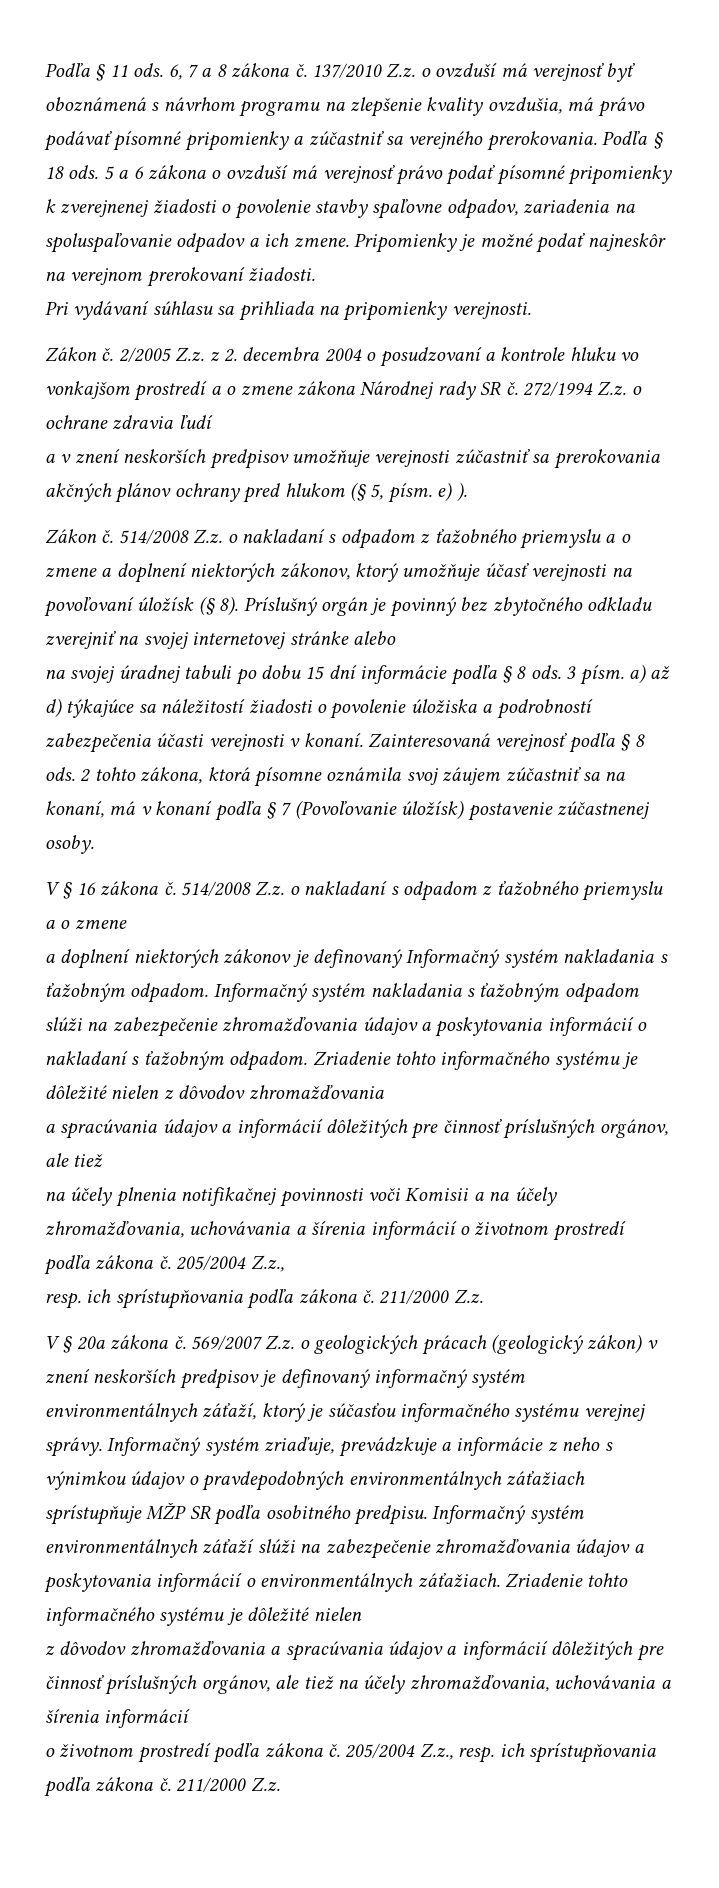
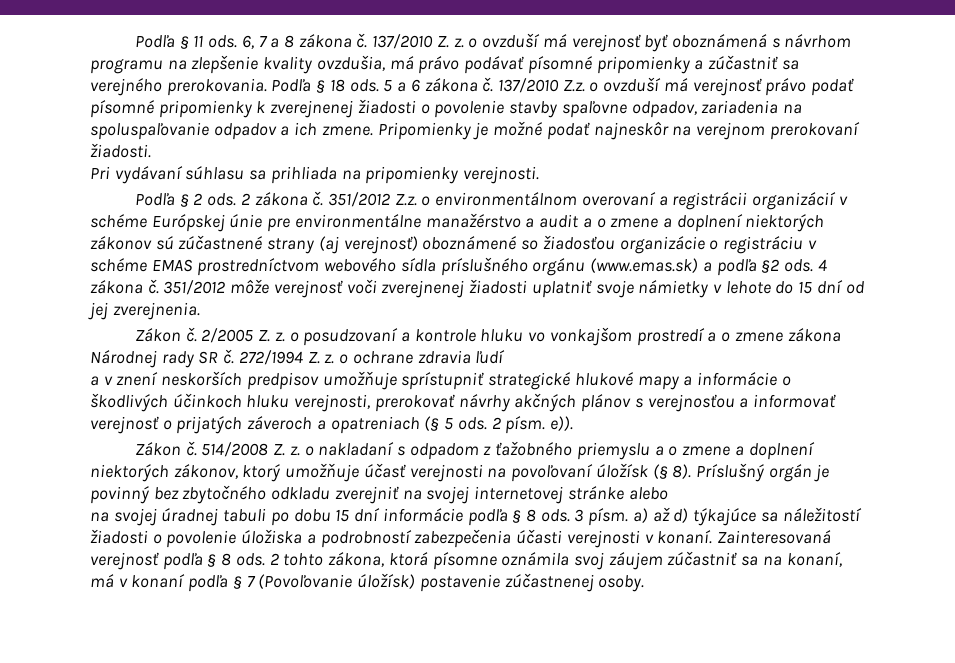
[386,63,416,78] Z.z. -> [436,36,464,48] Z. z.
(206, 172) none -> [482,77,585,93] č. 137/2010 Z.z.
[45,347,362,362] Zákon č. 2/2005 Z.z. z 2. decembra 2004 -> [134,191,848,210] [90,213,825,232] [90,235,817,254] [90,257,827,276] [90,279,864,298] [88,302,200,320] [134,327,285,343] Podľa § 2 ods. 2 zákona č. 351/2012 Z.z. o environmentálnom overovaní a registrácii organizácií v schéme Európskej únie pre environmentálne manažérstvo a audit a o zmene a doplnení niektorých zákonov sú zúčastnené strany (aj verejnosť) oboznámené so žiadosťou organizácie o registráciu v schéme EMAS prostredníctvom webového sídla príslušného orgánu (www.emas.sk) a podľa §2 ods. 4 zákona č. 351/2012 môže verejnosť voči zverejnenej žiadosti uplatniť svoje námietky v lehote do 15 dní od jej zverejnenia. // Zákon č. 2/2005 Z. z.
[597,381,627,396] Z.z. -> [307,352,335,364] Z. z.
[374,449,660,469] [45,482,467,503] verejnosti zúčastniť sa prerokovania akčných plánov ochrany pred hlukom (§ 5, písm. e) ). -> [401,372,791,390] [90,393,836,412] [90,416,573,434] sprístupniť strategické hlukové mapy a informácie o škodlivých účinkoch hluku verejnosti, prerokovať návrhy akčných plánov s verejnosťou a informovať verejnosť o prijatých záveroch a opatreniach (§ 5 ods. 2 písm. e)).
[193,529,223,544] Z.z. -> [273,444,300,456] Z. z.
[45,881,664,901] [45,920,127,930] [45,949,668,969] [45,983,639,1003] [45,1016,648,1037] [45,1051,639,1071] [45,1084,384,1100] [45,1119,668,1139] [45,1153,104,1168] [45,1187,557,1207] [45,1220,626,1241] [44,1255,284,1275] [45,1289,483,1309] [45,1334,658,1355] [45,1369,526,1389] [45,1403,646,1422] [45,1436,613,1457] [45,1471,585,1491] [45,1502,584,1525] [45,1538,644,1559] [44,1573,629,1593] [45,1607,362,1626] [45,1640,664,1661] [45,1674,671,1695] [45,1709,191,1728] [45,1743,656,1763] [44,1777,280,1797] // V § 16 zákona č. 514/2008 Z.z. o nakladaní s odpadom z ťažobného priemyslu a o zmene // a doplnení niektorých zákonov je definovaný Informačný systém nakladania s ťažobným odpadom. Informačný systém nakladania s ťažobným odpadom slúži na zabezpečenie zhromažďovania údajov a poskytovania informácií o nakladaní s ťažobným odpadom. Zriadenie tohto informačného systému je dôležité nielen z dôvodov zhromažďovania // a spracúvania údajov a informácií dôležitých pre činnosť príslušných orgánov, ale tiež // na účely plnenia notifikačnej povinnosti voči Komisii a na účely zhromažďovania, uchovávania a šírenia informácií o životnom prostredí podľa zákona č. 205/2004 Z.z., // resp. ich sprístupňovania podľa zákona č. 211/2000 Z.z. // V § 20a zákona č. 569/2007 Z.z. o geologických prácach (geologický zákon) v znení neskorších predpisov je definovaný informačný systém environmentálnych záťaží, ktorý je súčasťou informačného systému verejnej správy. Informačný systém zriaďuje, prevádzkuje a informácie z neho s výnimkou údajov o pravdepodobných environmentálnych záťažiach sprístupňuje MŽP SR podľa osobitného predpisu. Informačný systém environmentálnych záťaží slúži na zabezpečenie zhromažďovania údajov a poskytovania informácií o environmentálnych záťažiach. Zriadenie tohto informačného systému je dôležité nielen // z dôvodov zhromažďovania a spracúvania údajov a informácií dôležitých pre činnosť príslušných orgánov, ale tiež na účely zhromažďovania, uchovávania a šírenia informácií // o životnom prostredí podľa zákona č. 205/2004 Z.z., resp. ich sprístupňovania podľa zákona č. 211/2000 Z.z. -> (645, 583) none

